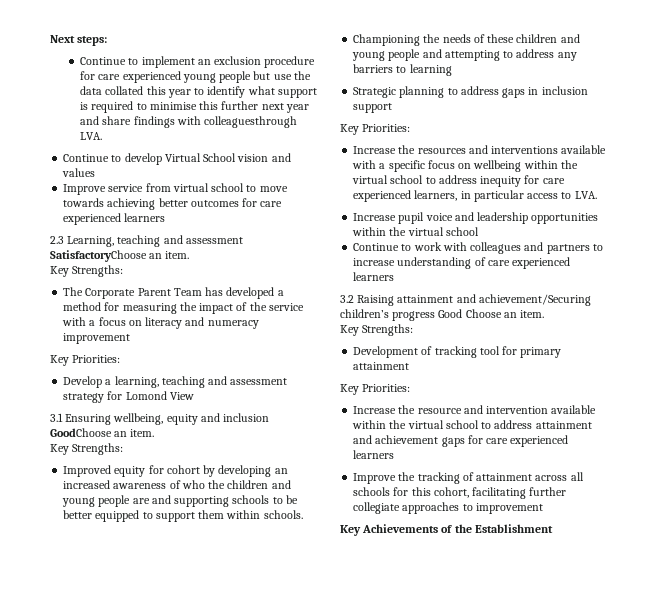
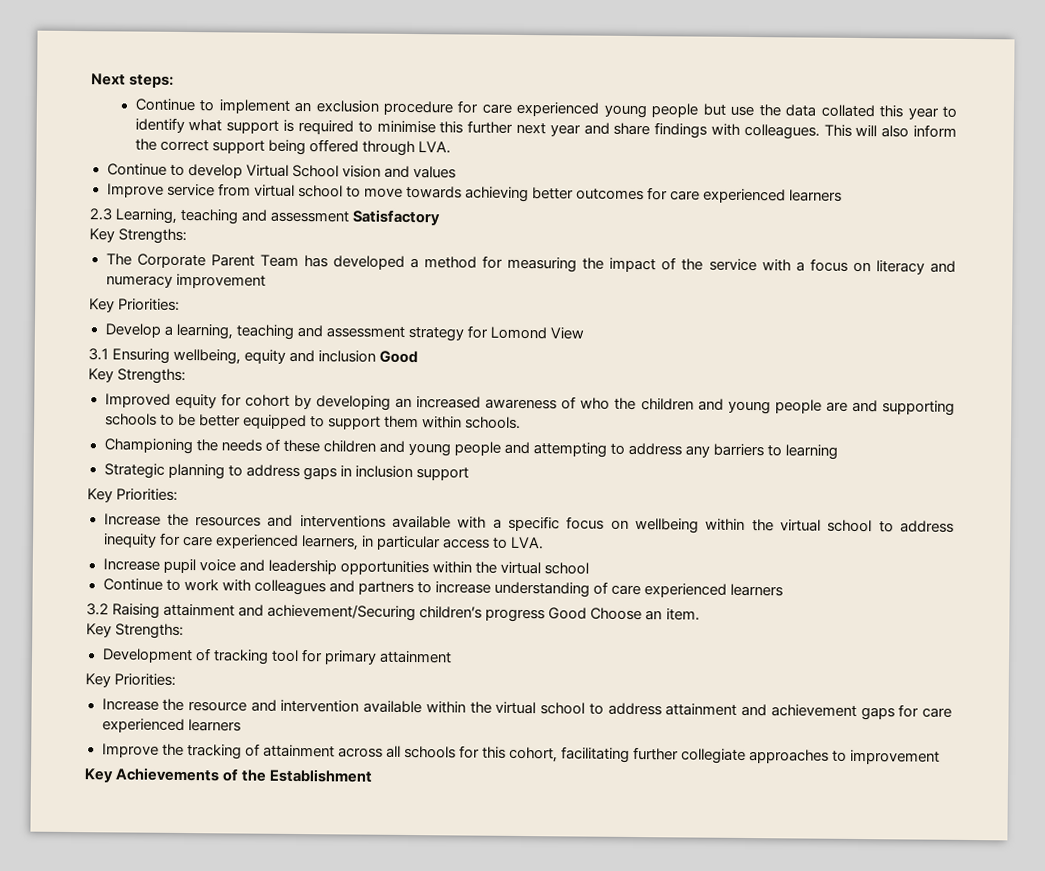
[204,116,298,128] colleaguesthrough -> [743,123,957,140] [134,138,415,157] colleagues. This will also inform the correct support being offered through
[50,250,190,262] SatisfactoryChoose an item. -> [352,209,442,226] Satisfactory
[50,428,155,437] GoodChoose an item. -> [379,350,419,364] Good

